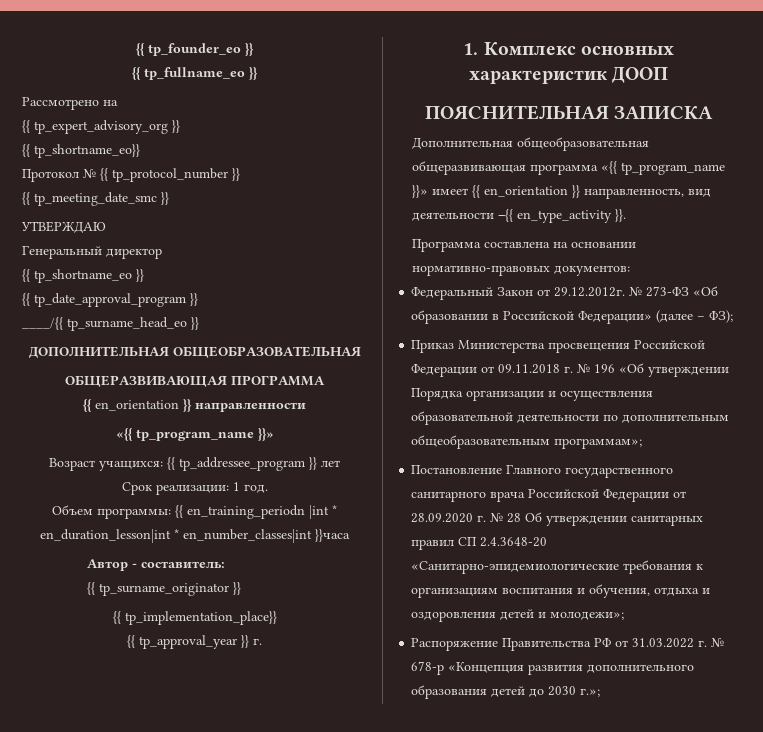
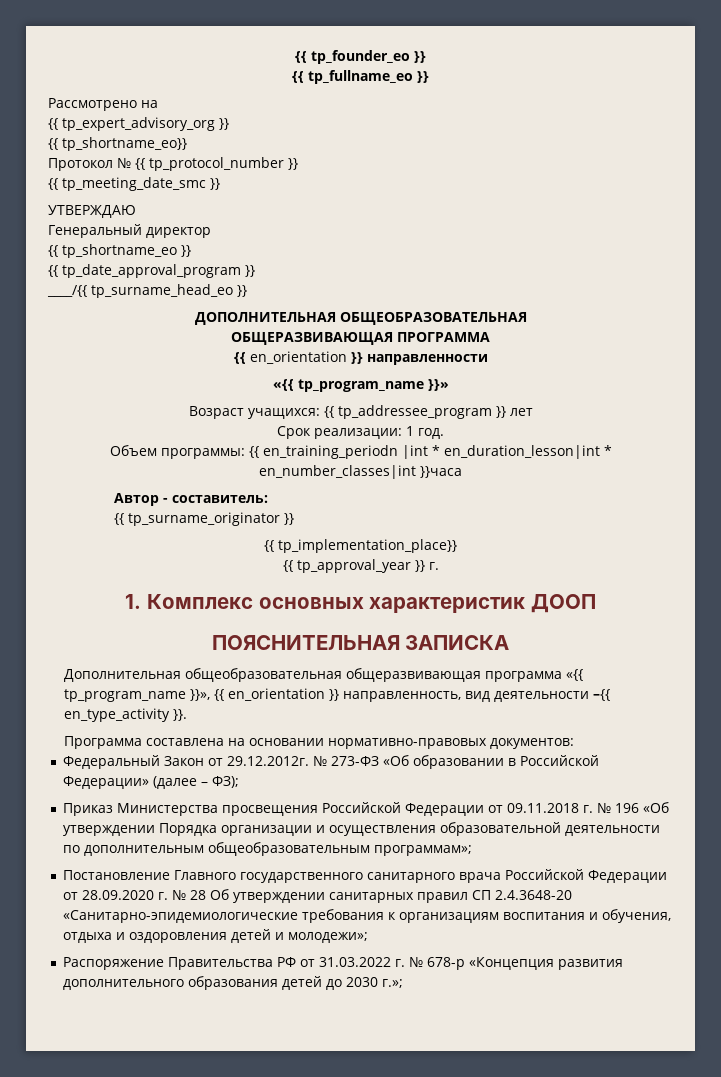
[412,185,469,198] }}» имеет -> [190,689,211,701] }}»,

